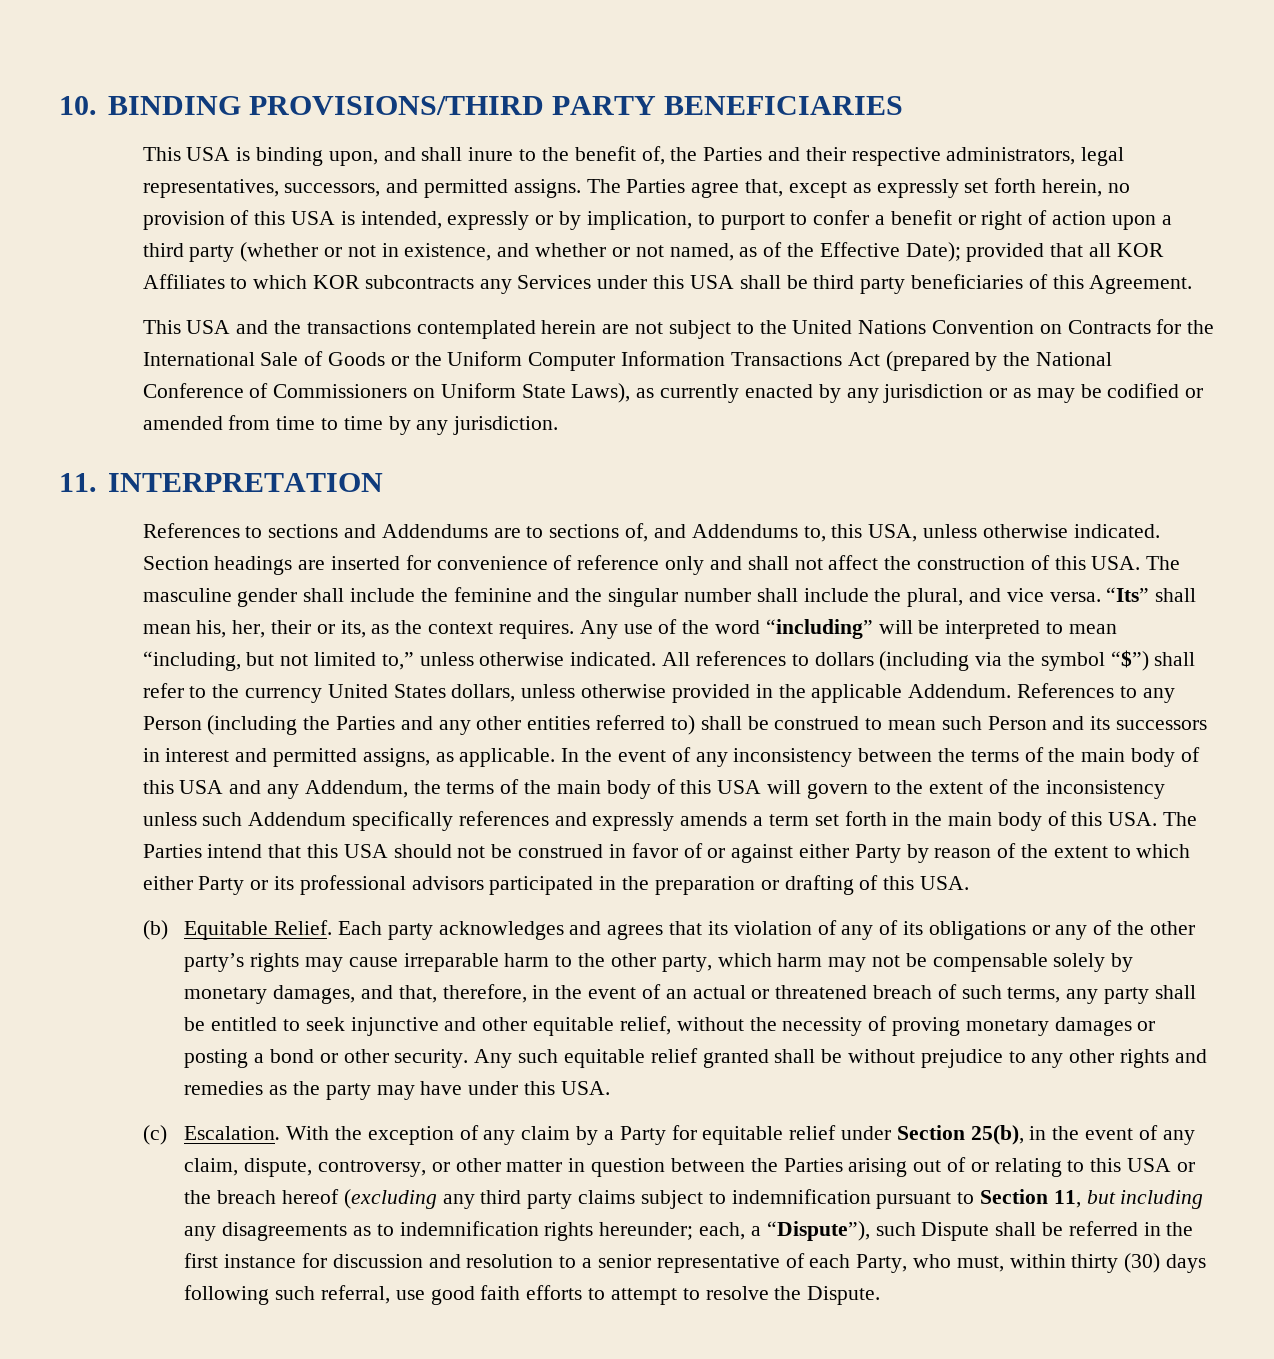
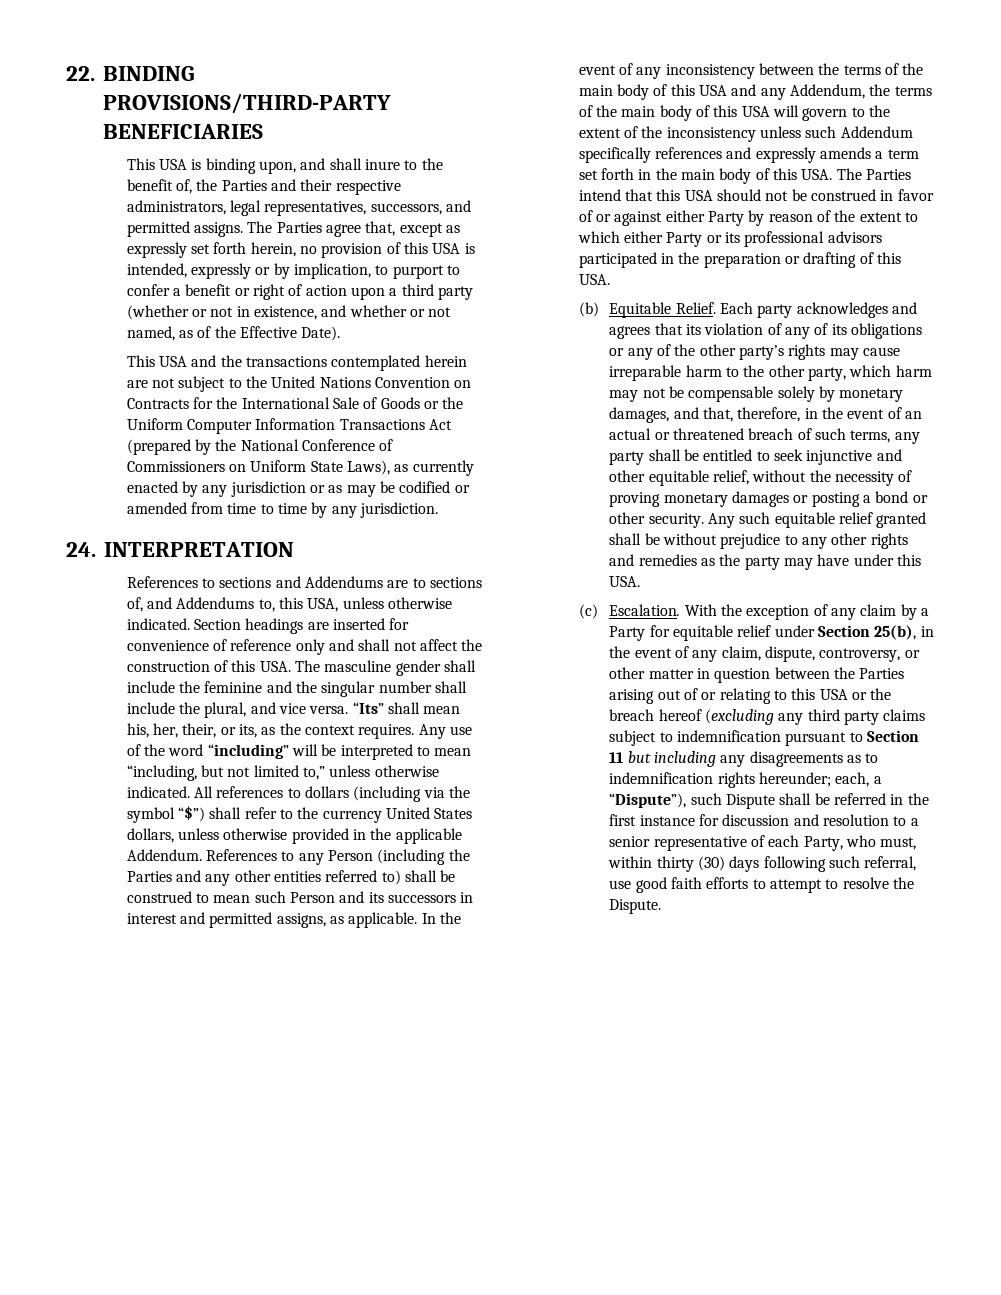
[59,96,656,115] 10. BINDING PROVISIONS/THIRD PARTY -> [66,66,194,81] [103,93,391,114] 22. BINDING PROVISIONS/THIRD-PARTY
[905,242,1164,262] [142,274,1193,294] Date); provided that all KOR Affiliates to which KOR subcontracts any Services under this USA shall be third party beneficiaries of this Agreement. -> [301,326,341,341] Date).
[59,473,97,492] 11. -> [66,542,96,557] 24.
[271,620,312,634] their -> [182,723,217,738] their,
[1053,1190,1081,1208] 11, -> [609,752,624,763] 11

